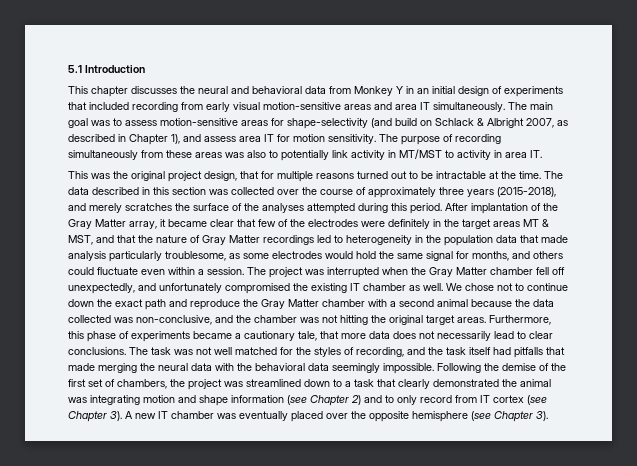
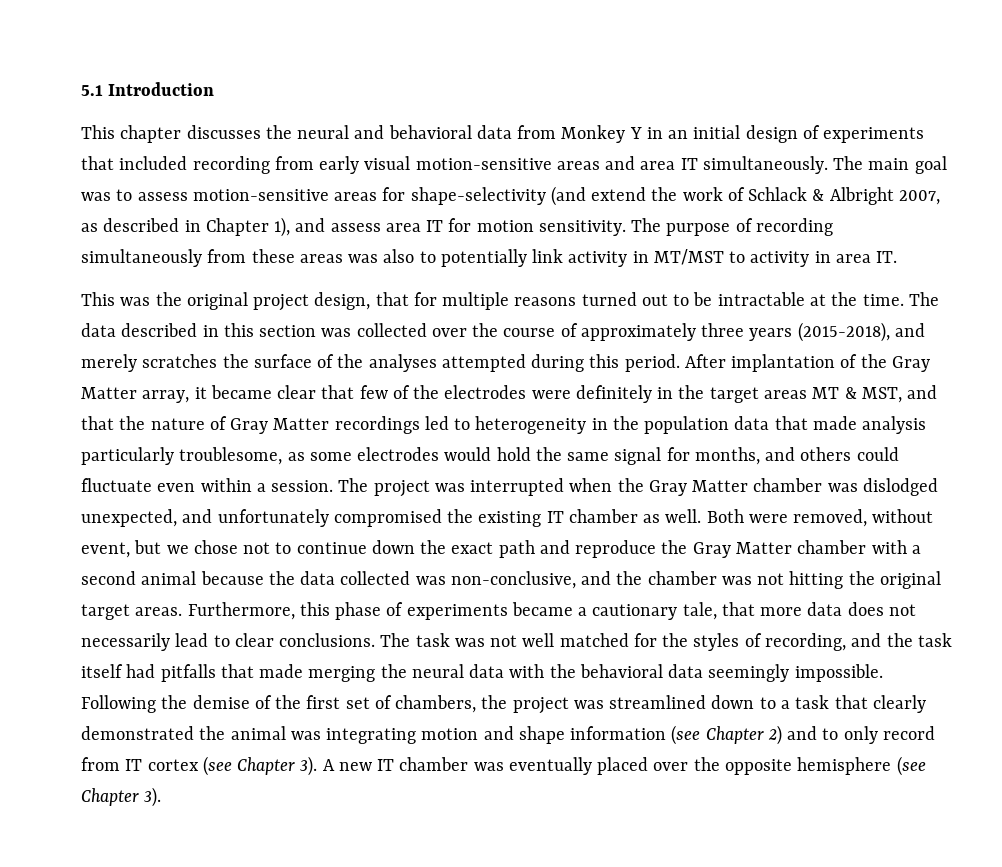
[395,118,432,126] build on -> [591,187,745,201] extend the work of
[536,267,565,275] [68,283,135,294] fell off unexpectedly, -> [827,478,938,496] [81,509,177,527] was dislodged unexpected,
[446,283,462,291] We -> [706,509,934,527] [81,540,189,558] Both were removed, without event, but we

